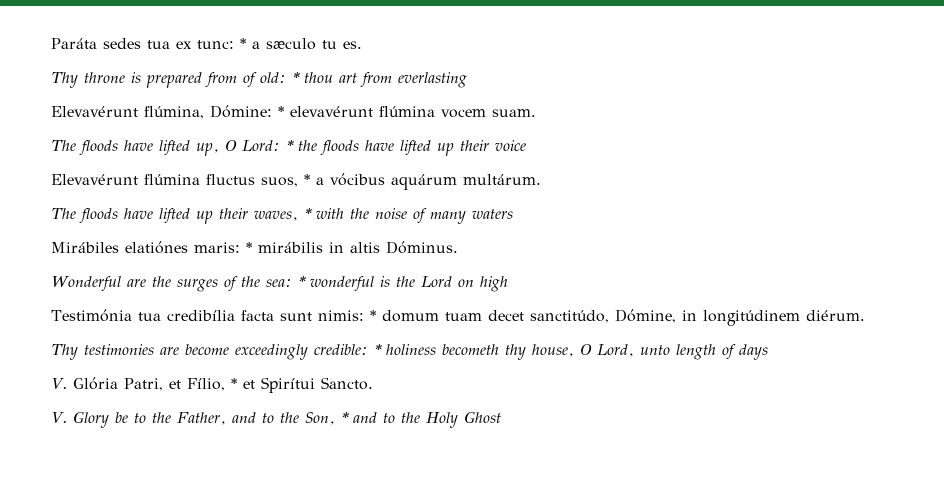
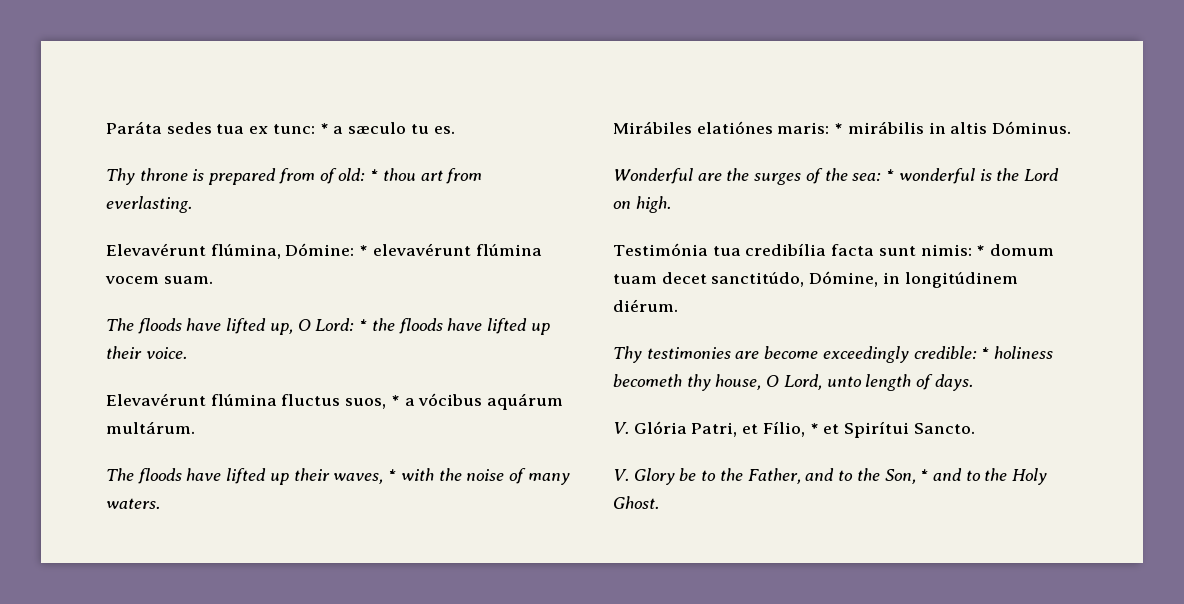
[398,72,467,88] everlasting -> [106,196,192,213] everlasting.
[495,140,526,151] voice -> [145,347,187,359] voice.
[472,209,513,219] waters -> [106,498,160,509] waters.
[479,276,508,292] high -> [635,196,671,213] high.
[739,344,768,360] days -> [934,374,973,391] days.
[463,411,501,423] Ghost -> [613,496,659,509] Ghost.

